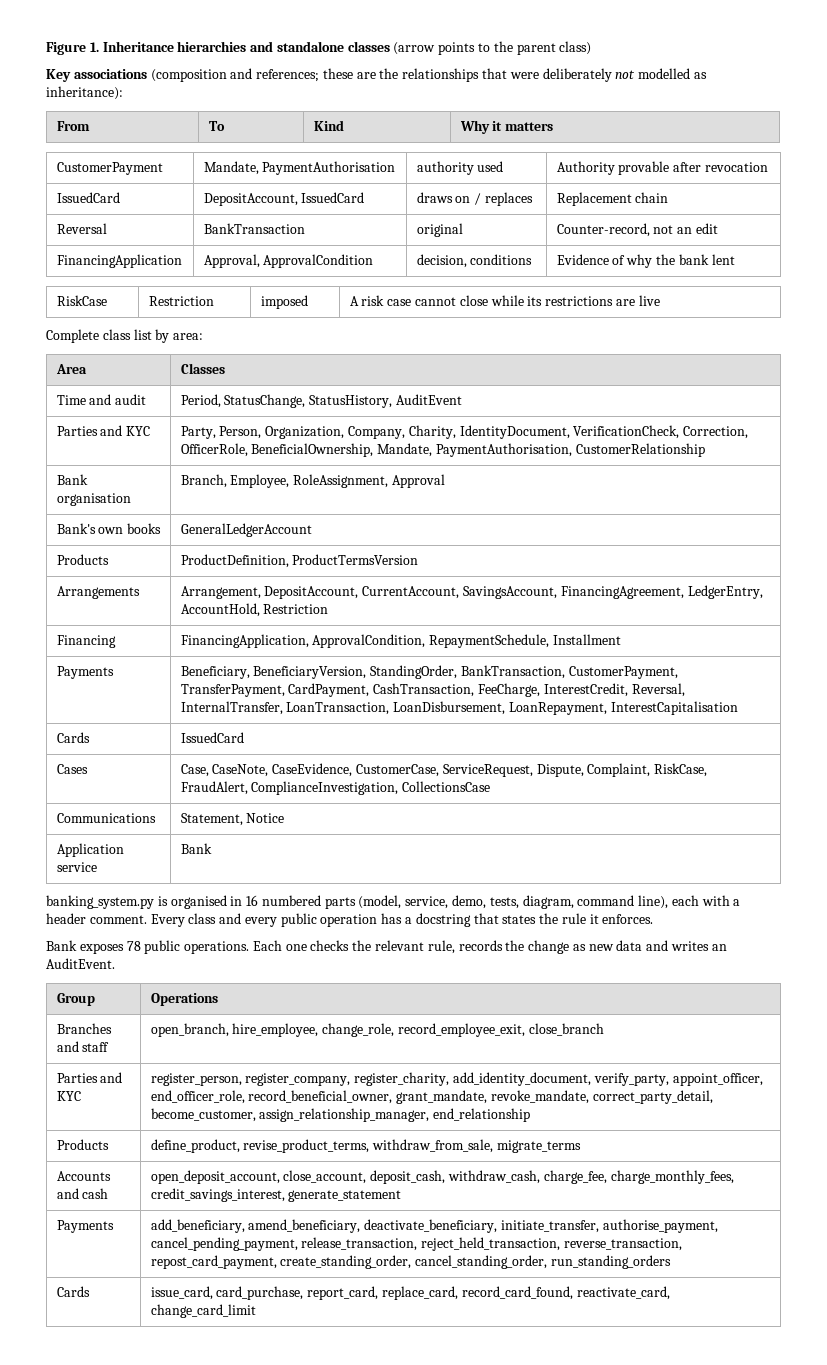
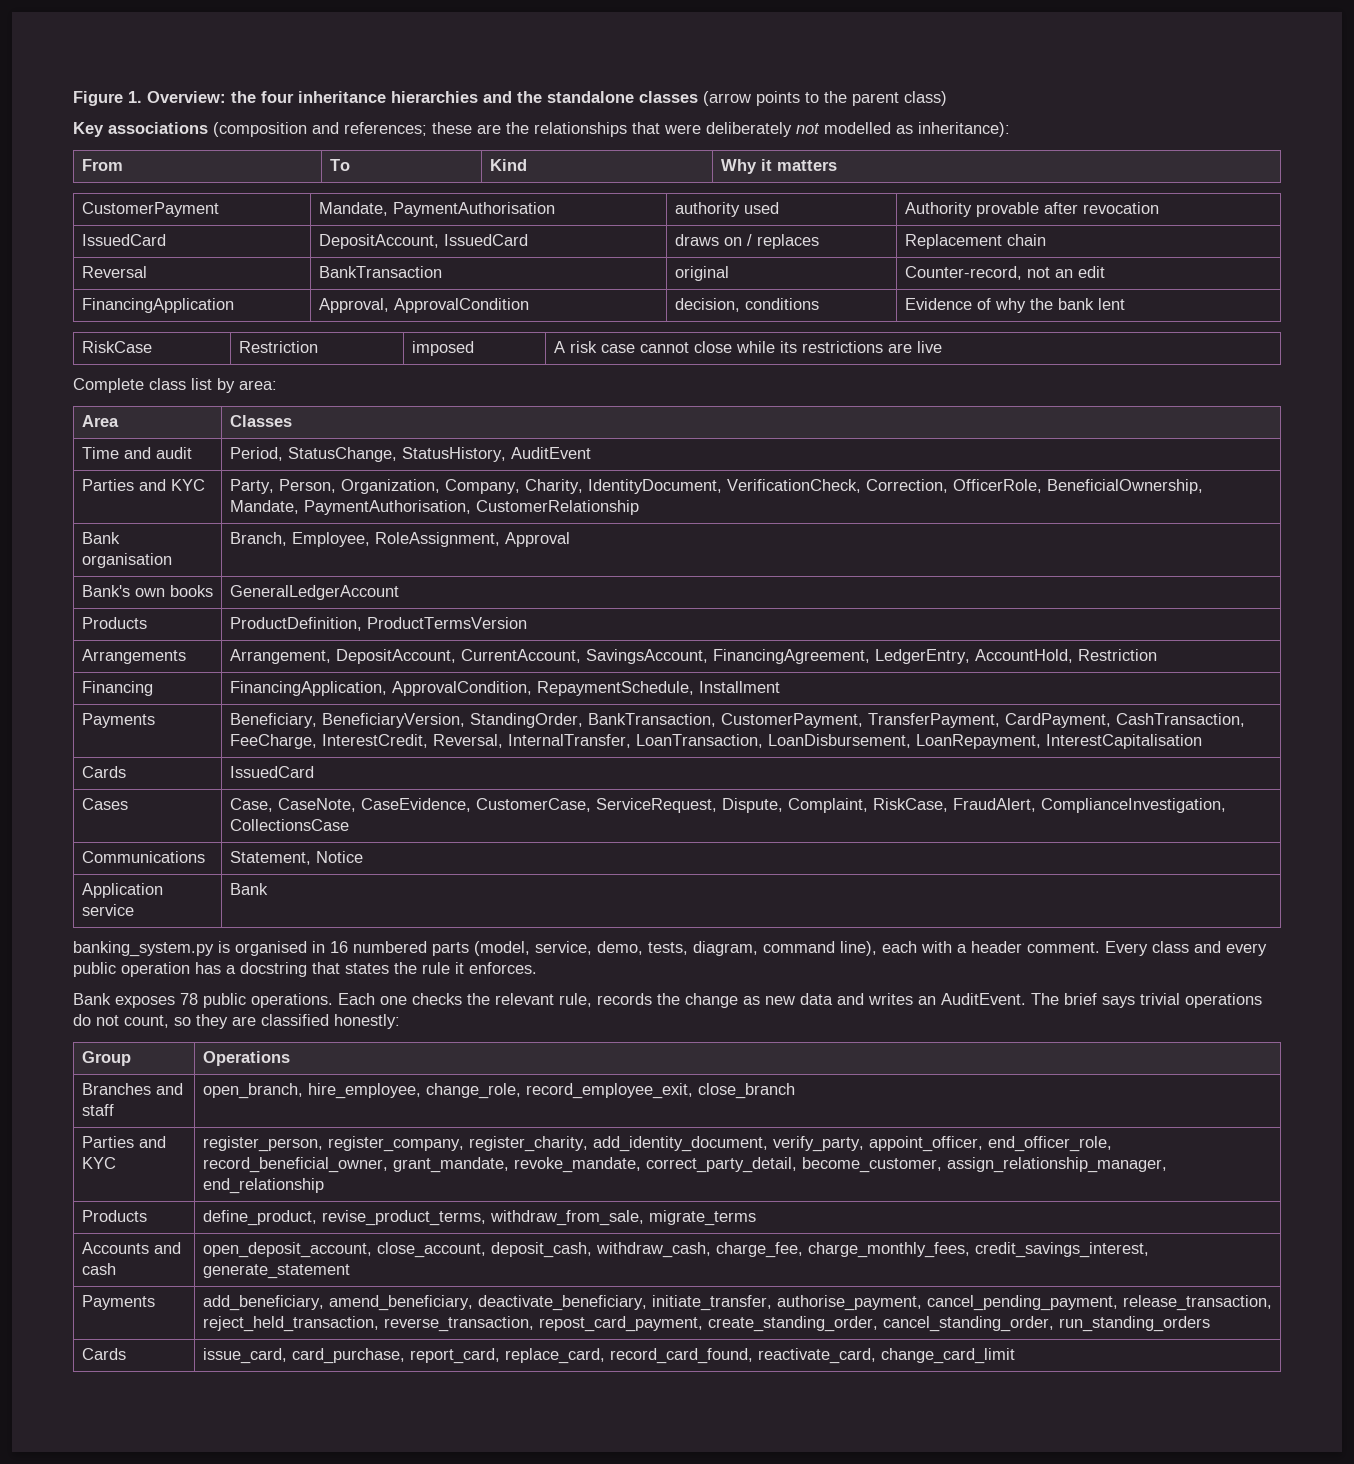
[102,41,174,52] Inheritance -> [147,91,386,103] Overview: the four inheritance
(274, 46) none -> [517,91,542,103] the
(115, 963) none -> [1031,993,1262,1008] [73,1014,400,1029] The brief says trivial operations do not count, so they are classified honestly:

